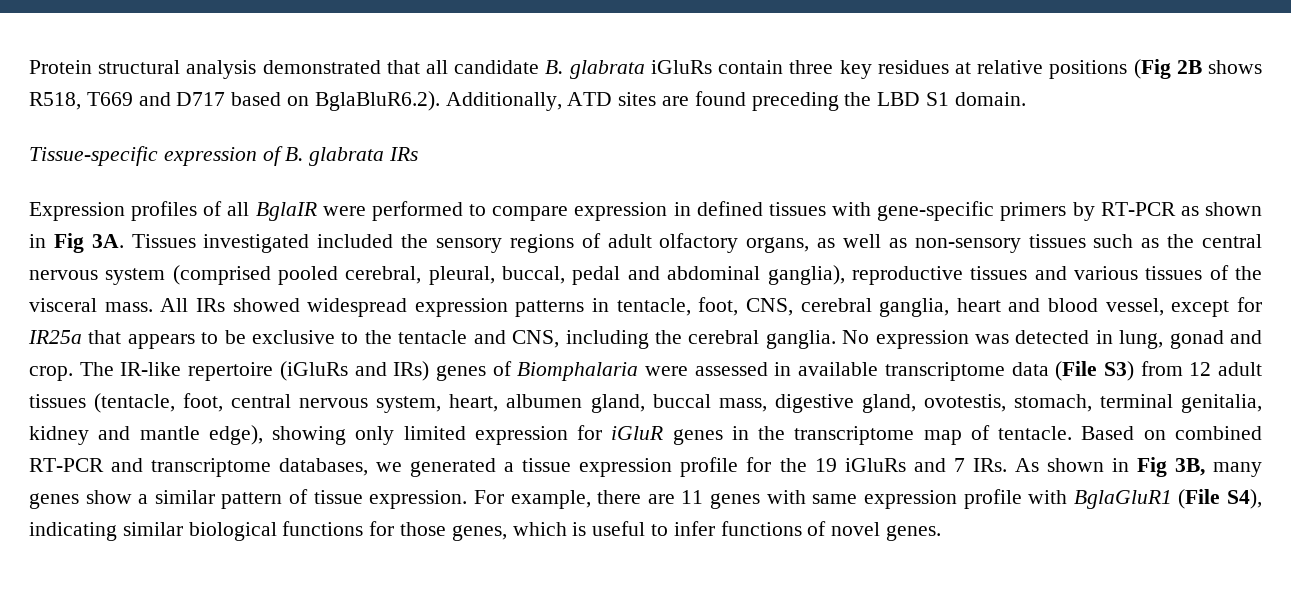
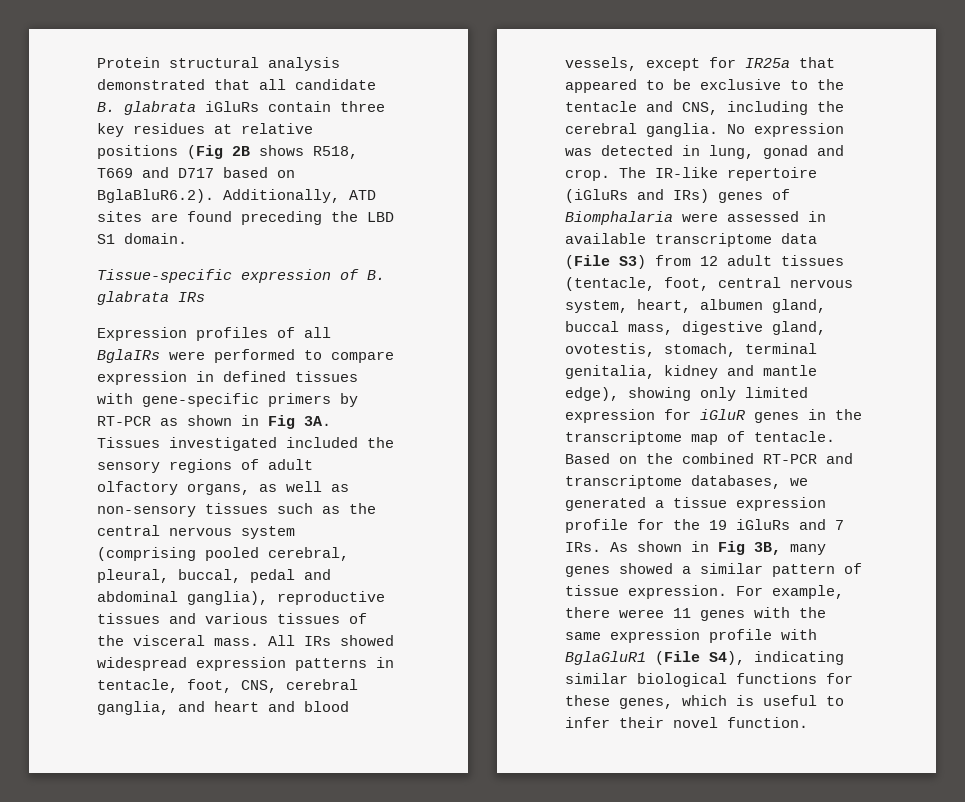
[255,202,317,221] BglaIR -> [97,349,160,363] BglaIRs
[172,265,271,285] (comprised -> [97,547,196,561] (comprising
(950, 307) none -> [178,701,205,712] and
[1105,298,1164,316] vessel, -> [565,57,637,71] vessels,
[127,334,195,349] appears -> [565,79,637,93] appeared
(1166, 435) none -> [646,453,673,464] the
[85,490,132,504] show -> [619,563,673,574] showed
[647,494,675,504] are -> [619,609,664,618] weree
(806, 497) none -> [799,607,826,618] the
[400,522,447,536] those -> [565,695,610,706] these
[720,521,942,541] functions of novel genes. -> [619,717,808,728] their novel function.

